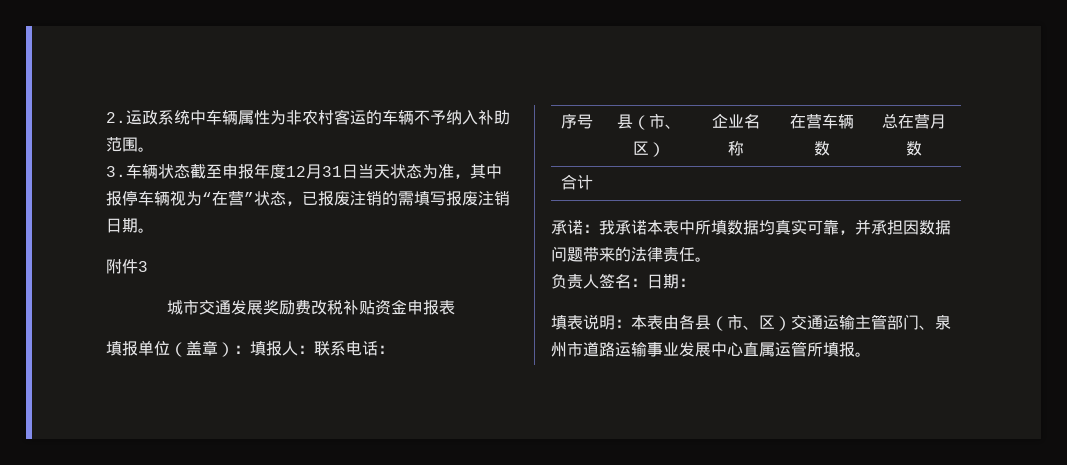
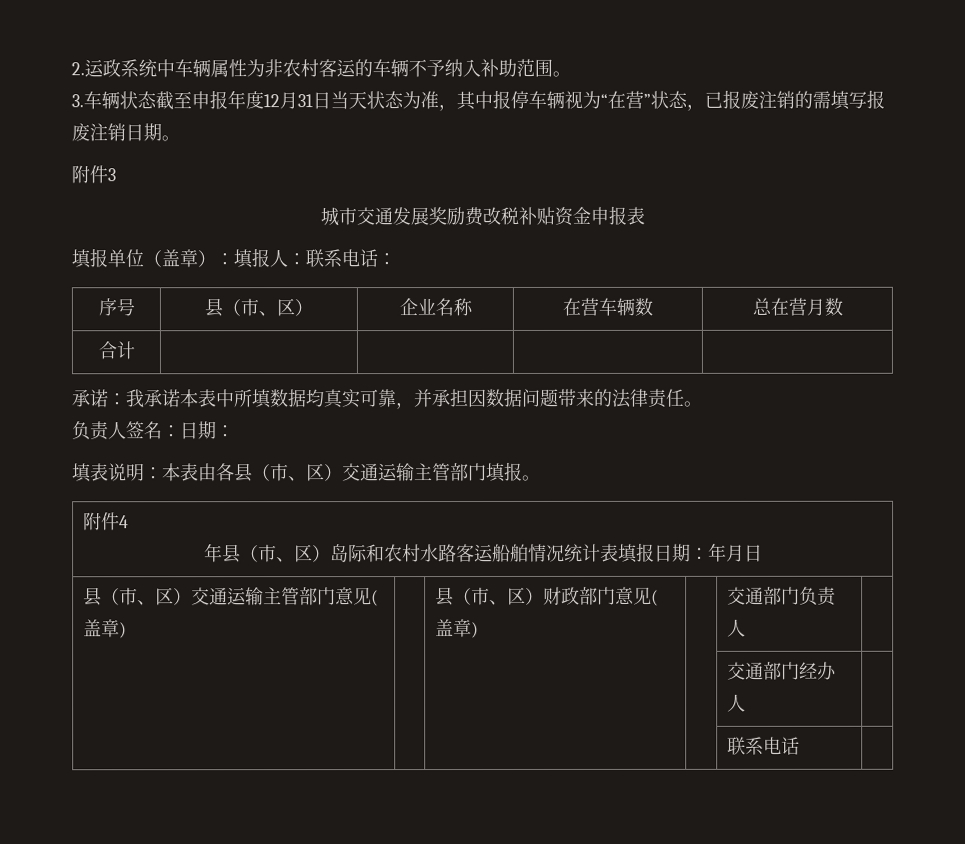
[919,315,951,330] [551,341,871,357] 、泉州市道路运输事业发展中心直属运管所填报。 -> [486,461,541,482] [82,512,129,531] [203,542,763,564] [82,587,379,607] [82,619,127,639] [434,586,659,607] [434,619,479,639] [726,586,837,606] [726,618,746,637] [726,661,837,680] [726,693,746,712] [726,736,800,755] 填报。 // 附件4 // 年县（市、区）岛际和农村水路客运船舶情况统计表填报日期：年月日 // 县（市、区）交通运输主管部门意见(盖章) | | 县（市、区）财政部门意见(盖章) | | 交通部门负责人 | // | | | | 交通部门经办人 | // | | | | 联系电话 |

